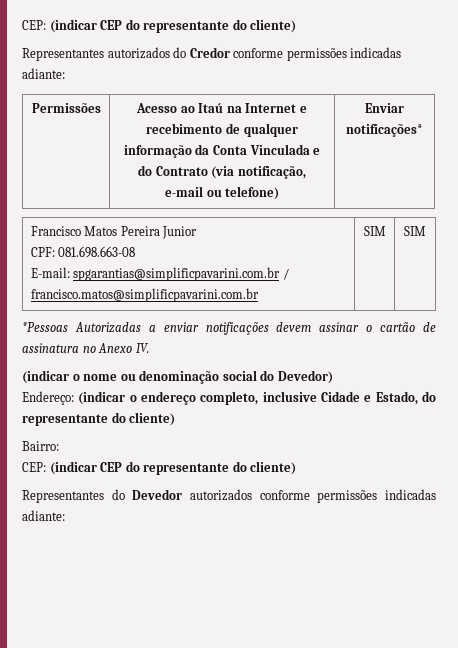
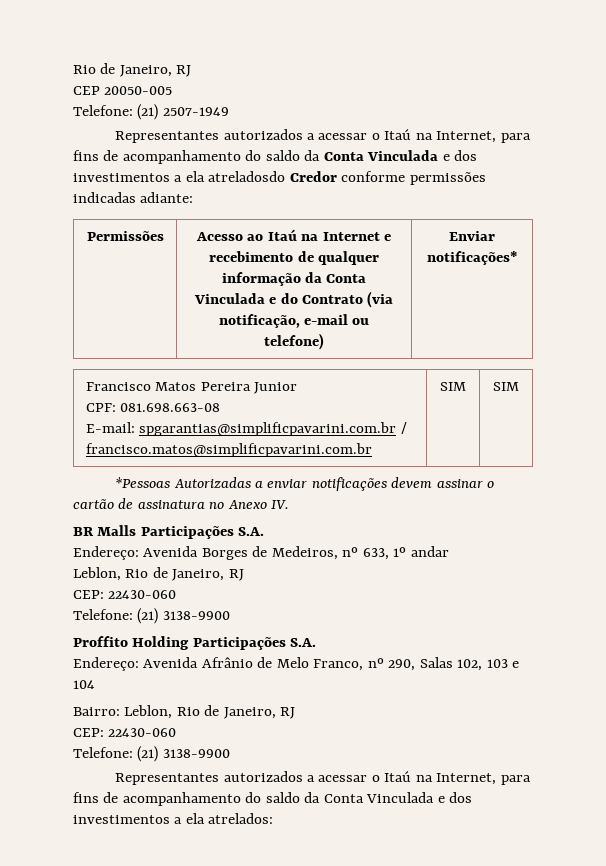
[22,19,297,33] [22,47,187,61] CEP: (indicar CEP do representante do cliente) // Representantes autorizados do -> [73,63,192,77] [73,86,173,95] [73,104,229,120] [115,129,531,143] [73,150,478,164] [73,171,286,182] Rio de Janeiro, RJ // CEP 20050-005 // Telefone: (21) 2507-1949 // Representantes autorizados a acessar o Itaú na Internet, para fins de acompanhamento do saldo da Conta Vinculada e dos investimentos a ela atreladosdo
[22,370,333,384] [22,391,436,405] [22,412,176,426] [22,441,59,451] [22,461,297,475] [22,489,436,503] [22,510,65,521] (indicar o nome ou denominação social do Devedor) // Endereço: (indicar o endereço completo, inclusive Cidade e Estado, do representante do cliente) // Bairro: // CEP: (indicar CEP do representante do cliente) // Representantes do Devedor autorizados conforme permissões indicadas adiante: -> [73,525,265,539] [73,546,449,560] [73,567,244,581] [73,590,177,599] [73,608,230,624] [73,636,317,650] [73,657,520,671] [73,680,95,689] [73,705,296,719] [73,728,177,737] [73,746,230,762] [115,771,531,785] [73,792,473,806] [73,813,274,824] BR Malls Participações S.A. // Endereço: Avenida Borges de Medeiros, nº 633, 1º andar // Leblon, Rio de Janeiro, RJ // CEP: 22430-060 // Telefone: (21) 3138-9900 // Proffito Holding Participações S.A. // Endereço: Avenida Afrânio de Melo Franco, nº 290, Salas 102, 103 e 104 // Bairro: Leblon, Rio de Janeiro, RJ // CEP: 22430-060 // Telefone: (21) 3138-9900 // Representantes autorizados a acessar o Itaú na Internet, para fins de acompanhamento do saldo da Conta Vinculada e dos investimentos a ela atrelados:

